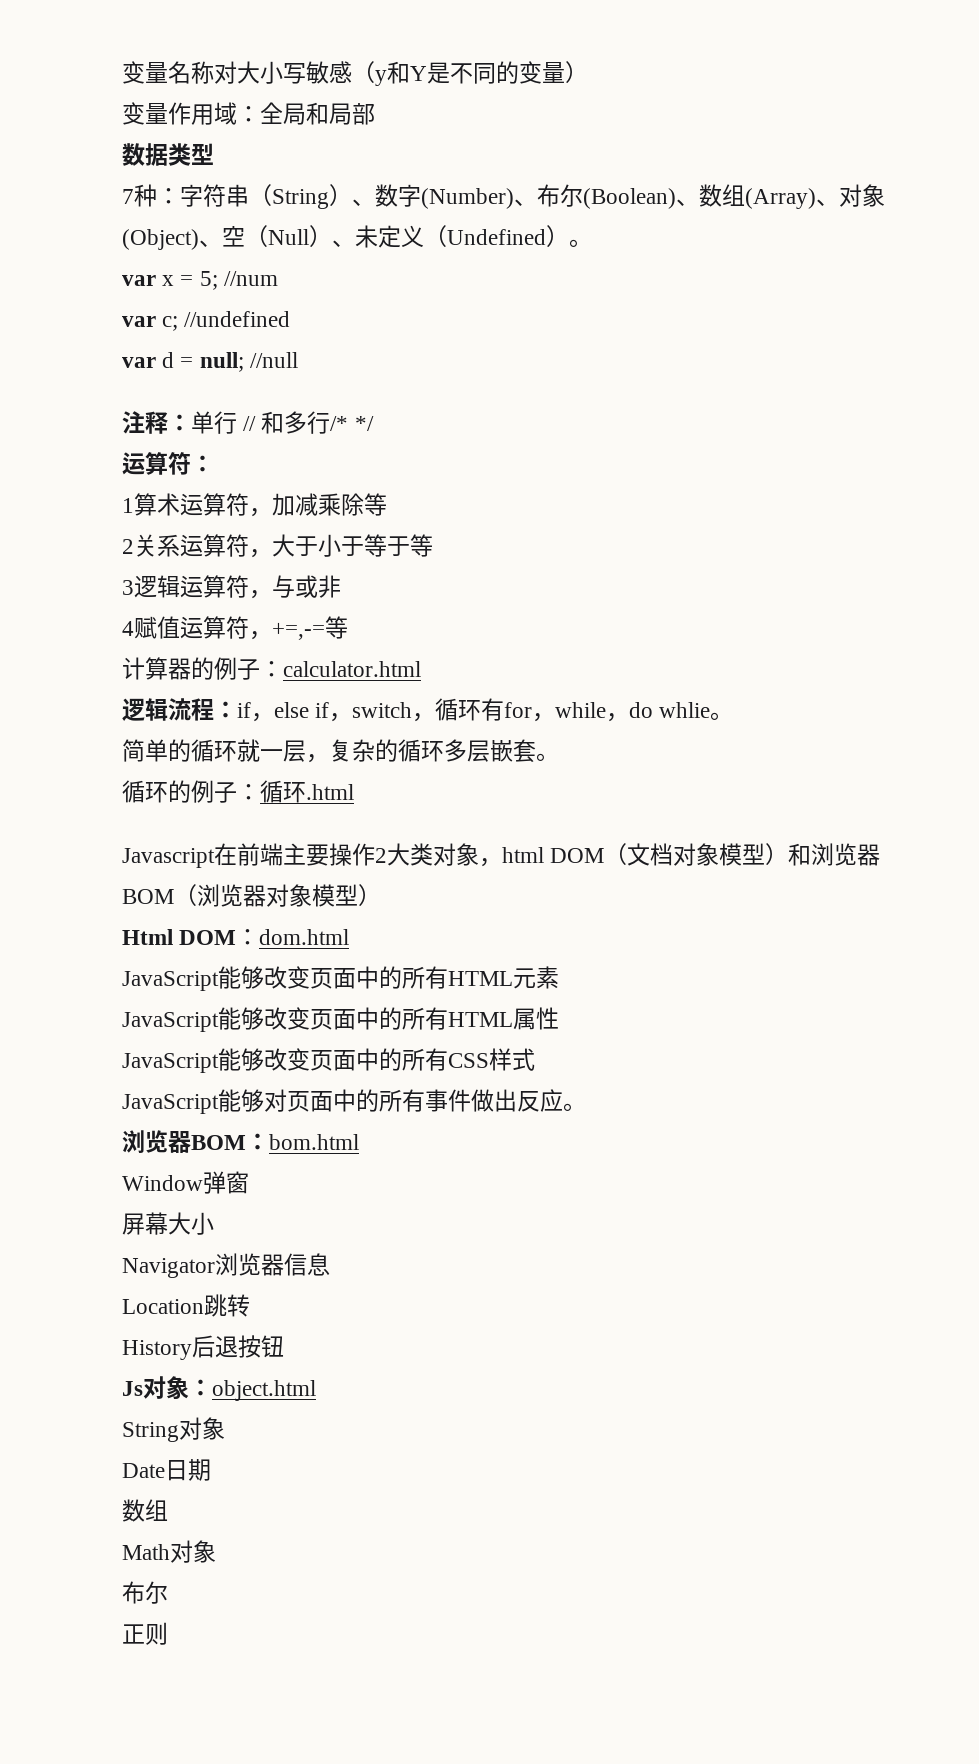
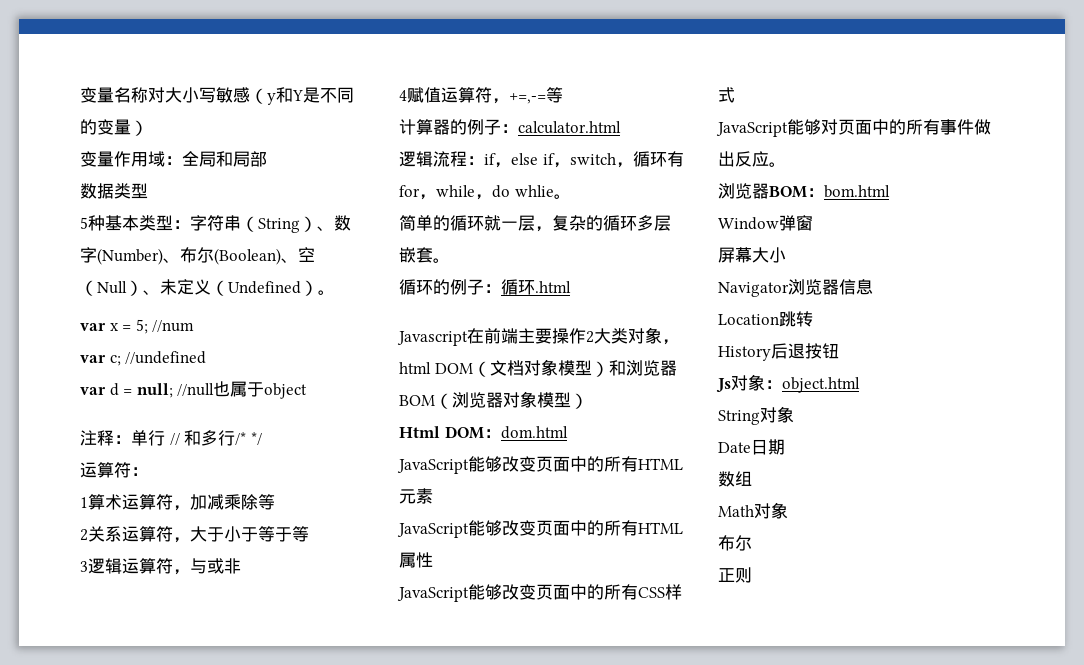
[122,184,157,207] 7种 -> [80,215,173,231] 5种基本类型
[699,184,885,209] [122,229,222,250] 数组(Array)、对象(Object)、 -> (298, 260) none
(298, 360) none -> [213,381,308,399] 也属于object

